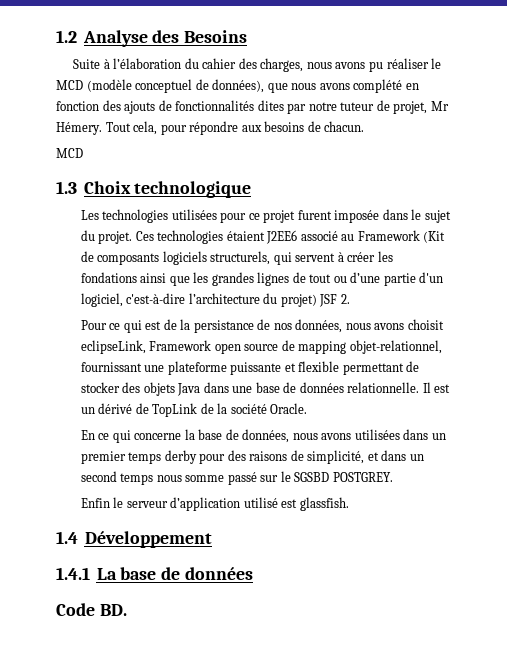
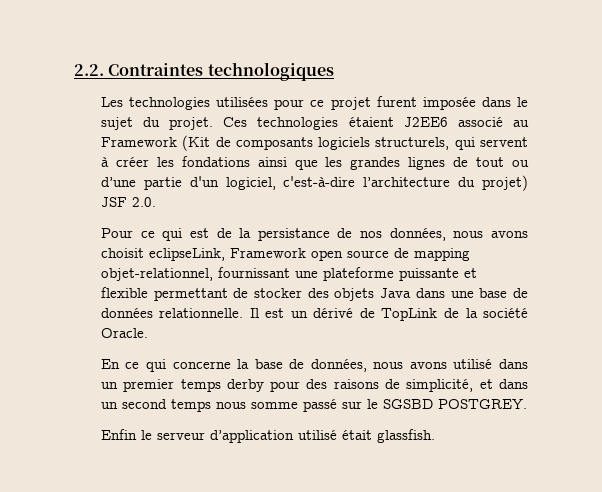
[56,30,247,47] [73,58,442,72] [56,79,419,93] [56,100,449,114] [56,121,365,135] [56,148,83,158] [56,181,252,198] 1.2 Analyse des Besoins // Suite à l’élaboration du cahier des charges, nous avons pu réaliser le MCD (modèle conceptuel de données), que nous avons complété en fonction des ajouts de fonctionnalités dites par notre tuteur de projet, Mr Hémery. Tout cela, pour répondre aux besoins de chacun. // MCD // 1.3 Choix technologique -> [74,62,334,81] 2.2. Contraintes technologiques
[340,294,350,304] 2. -> [131,197,156,207] 2.0.
[354,429,400,440] utilisées -> [453,359,493,369] utilisé
[281,499,298,508] est -> [341,430,372,440] était
[56,531,212,548] [56,567,253,580] [56,603,127,616] // 1.4 Développement // 1.4.1 La base de données // Code BD. -> (435, 436) none

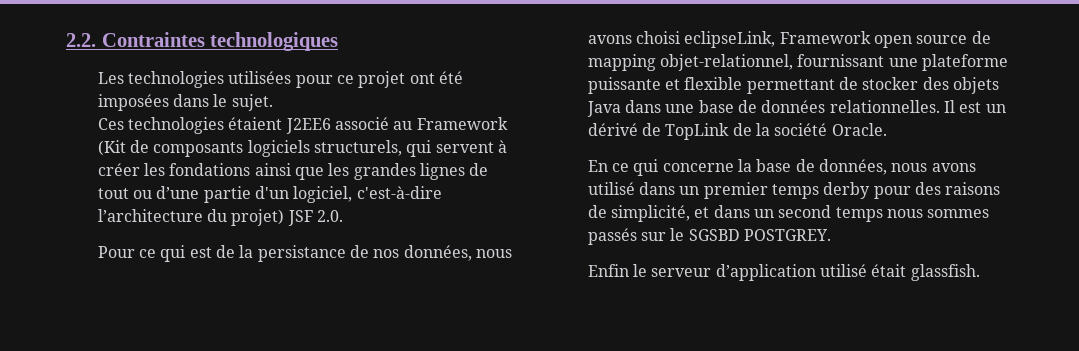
[376,96,528,110] [100,117,214,130] furent imposée dans le sujet du projet. -> [409,71,463,84] [97,94,273,111] ont été imposées dans le sujet. //
[100,248,144,258] choisit -> [636,31,681,44] choisi
[159,308,244,318] relationnelle. -> [829,100,940,113] relationnelles.
[250,399,337,412] somme passé -> [927,209,990,218] [587,228,637,245] sommes passés

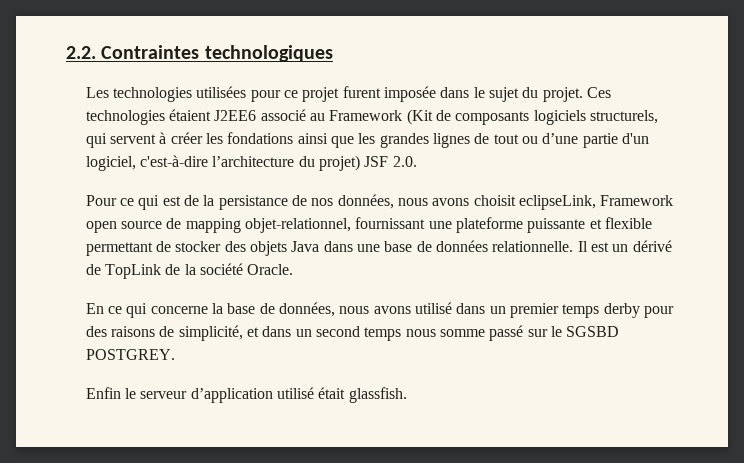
[409,71,463,84] [97,94,273,111] ont été imposées dans le sujet. // -> [342,86,583,102] furent imposée dans le sujet du projet.
[636,31,681,44] choisi -> [473,195,516,206] choisit
[829,100,940,113] relationnelles. -> [492,241,574,252] relationnelle.
[927,209,990,218] [587,228,637,245] sommes passés -> [439,325,524,341] somme passé

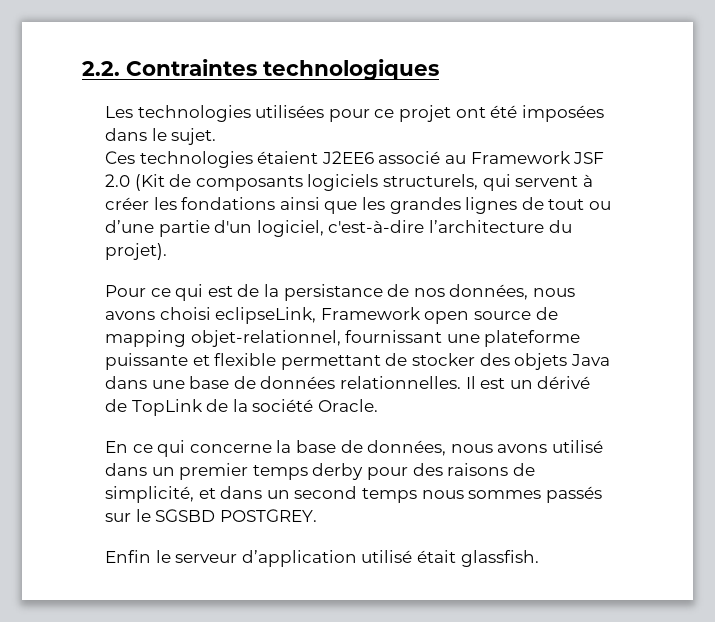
[342,86,583,102] furent imposée dans le sujet du projet. -> [455,105,604,122] [104,128,217,145] ont été imposées dans le sujet. //
(403, 115) none -> [573,152,605,164] [104,174,130,187] JSF 2.0
[319,155,417,171] projet) JSF 2.0. -> [104,243,167,260] projet).
[473,195,516,206] choisit -> [159,307,211,320] choisi
[492,241,574,252] relationnelle. -> [339,376,461,389] relationnelles.
[439,325,524,341] somme passé -> [468,486,602,503] sommes passés

